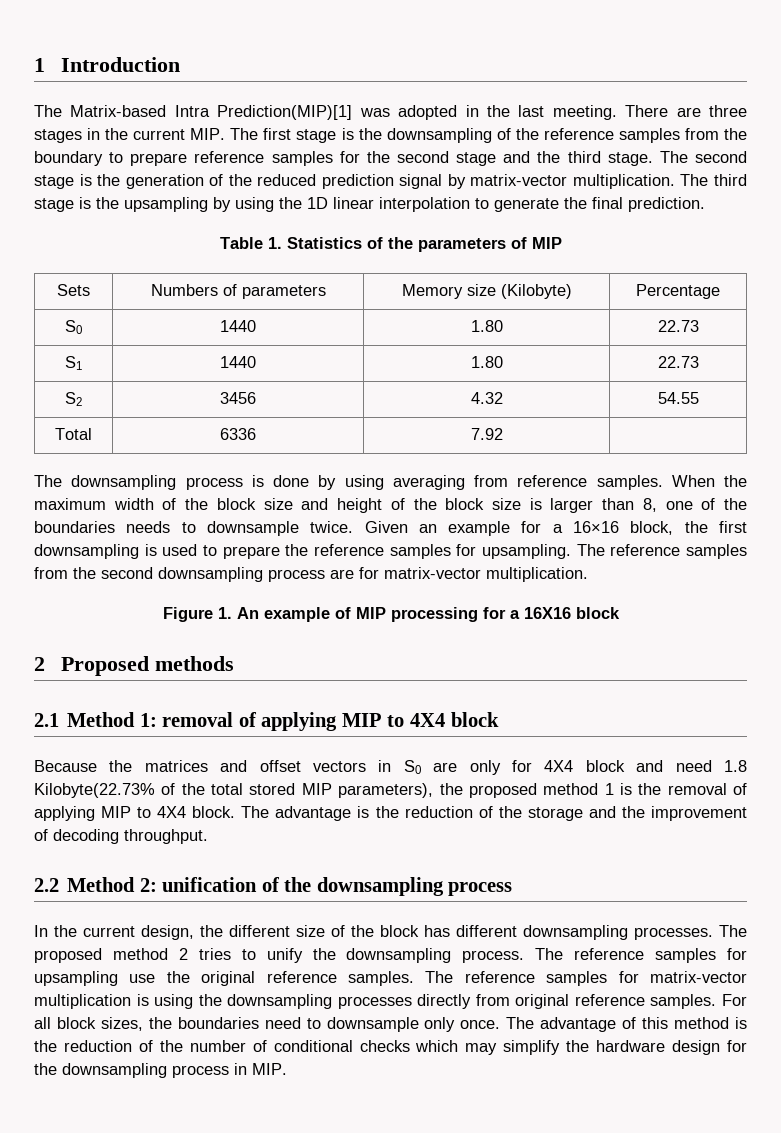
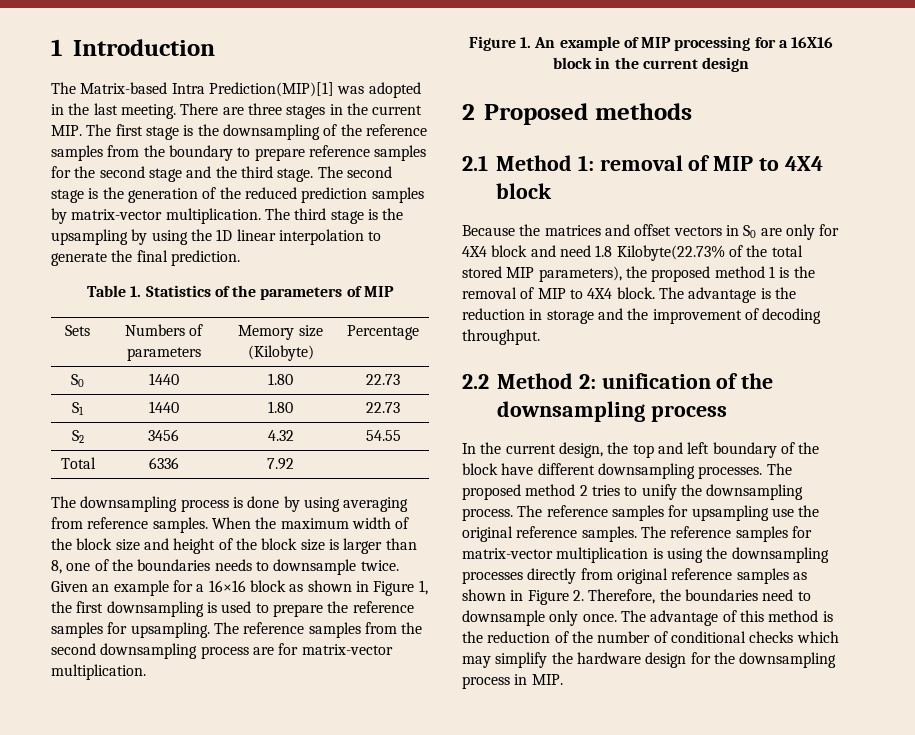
[399,174,443,189] signal -> [371,187,424,203] samples
[630,521,674,535] block, -> [249,580,428,596] block as shown in Figure 1,
(620, 613) none -> [595,57,750,72] in the current design
[261,712,338,731] applying -> (711, 163) none
[34,806,95,821] applying -> (535, 293) none
[478,806,522,818] of the -> [529,309,543,320] in
[229,925,450,937] different size of the block has -> [632,442,820,458] [462,463,534,475] top and left boundary of the block have
[650,994,747,1009] [34,1017,143,1031] samples. For all block sizes, -> [736,568,807,584] [462,589,656,605] samples as shown in Figure 2. Therefore,

